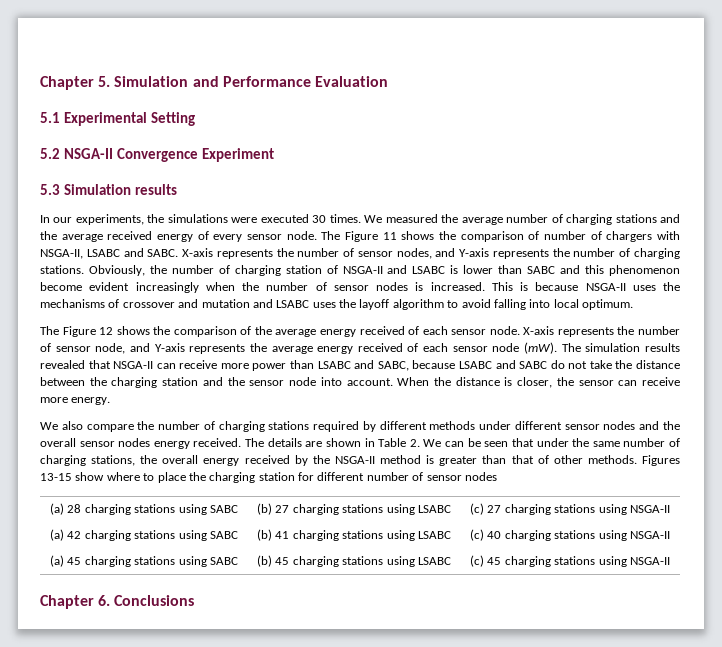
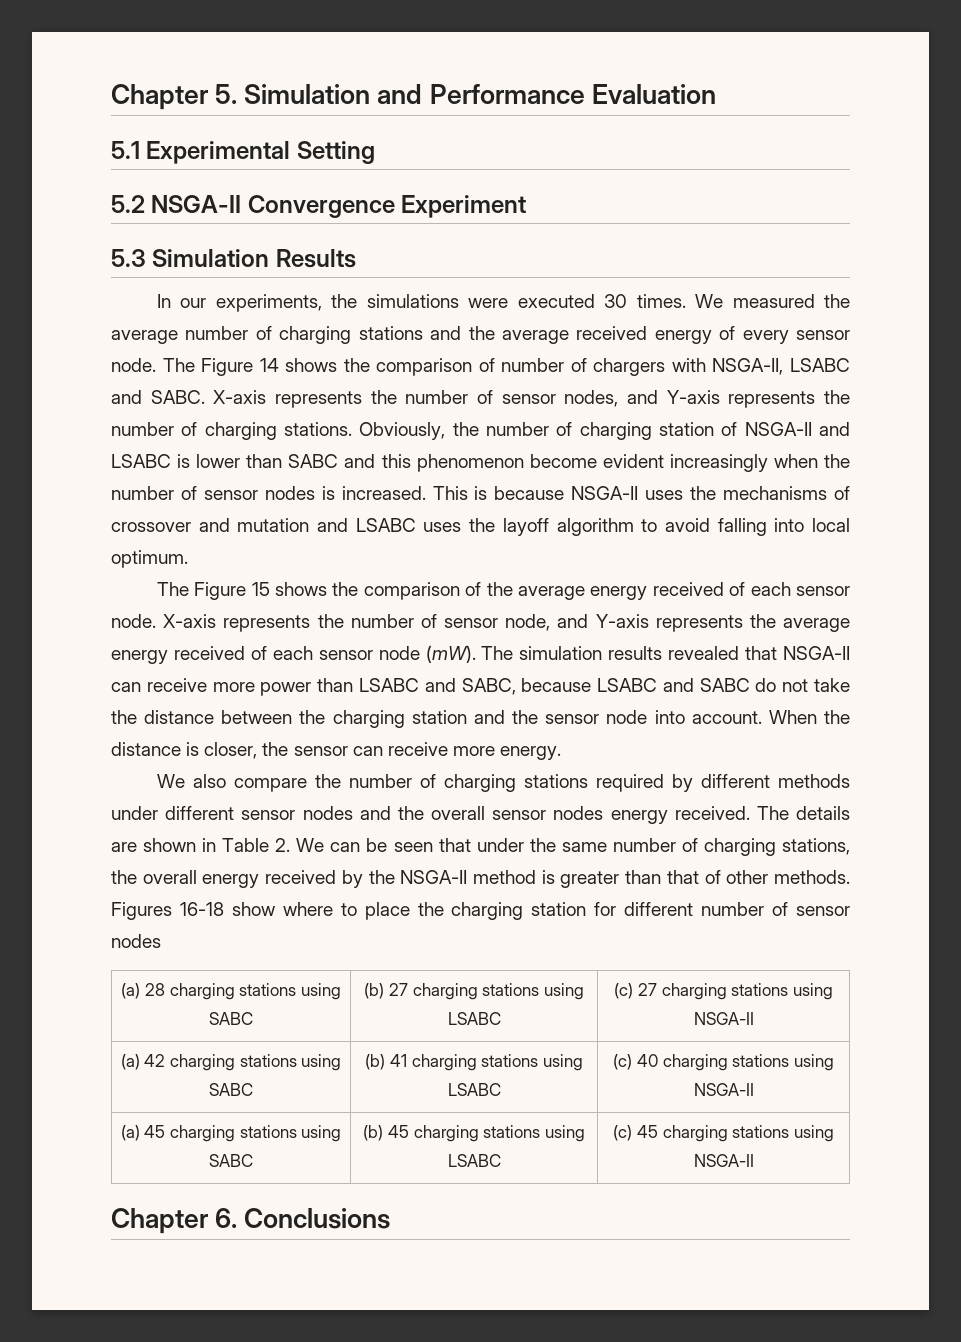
[134,184,177,195] results -> [275,249,356,268] Results
[382,232,397,240] 11 -> [259,358,279,372] 14
[99,327,114,335] 12 -> [251,582,270,596] 15
[40,473,72,481] 13-15 -> [179,902,224,916] 16-18

